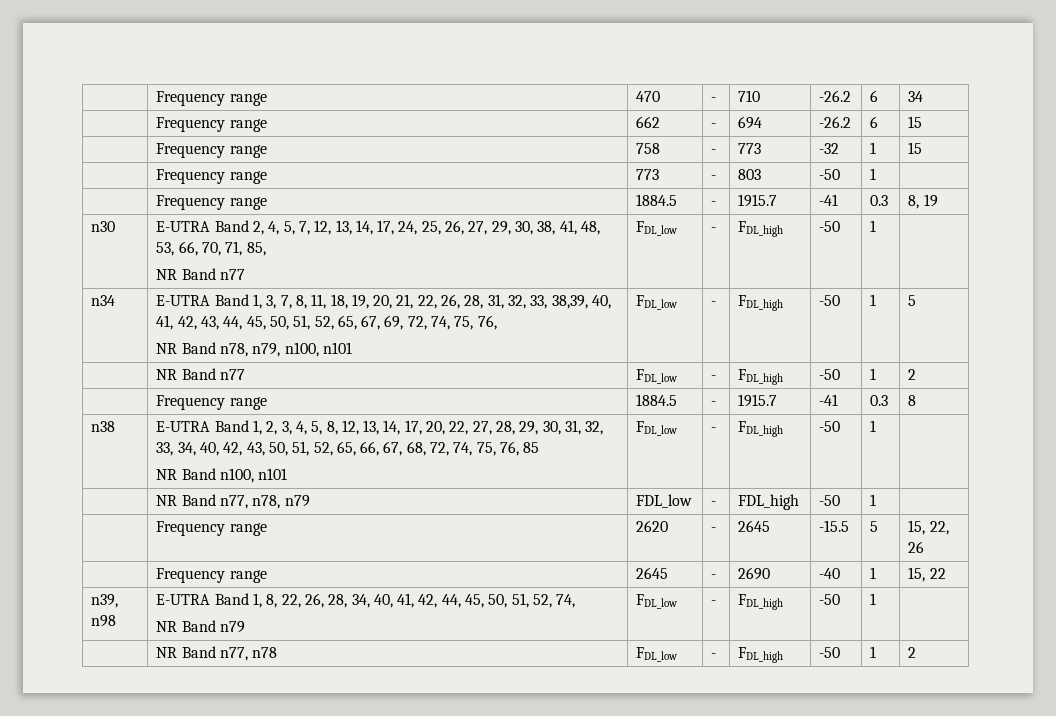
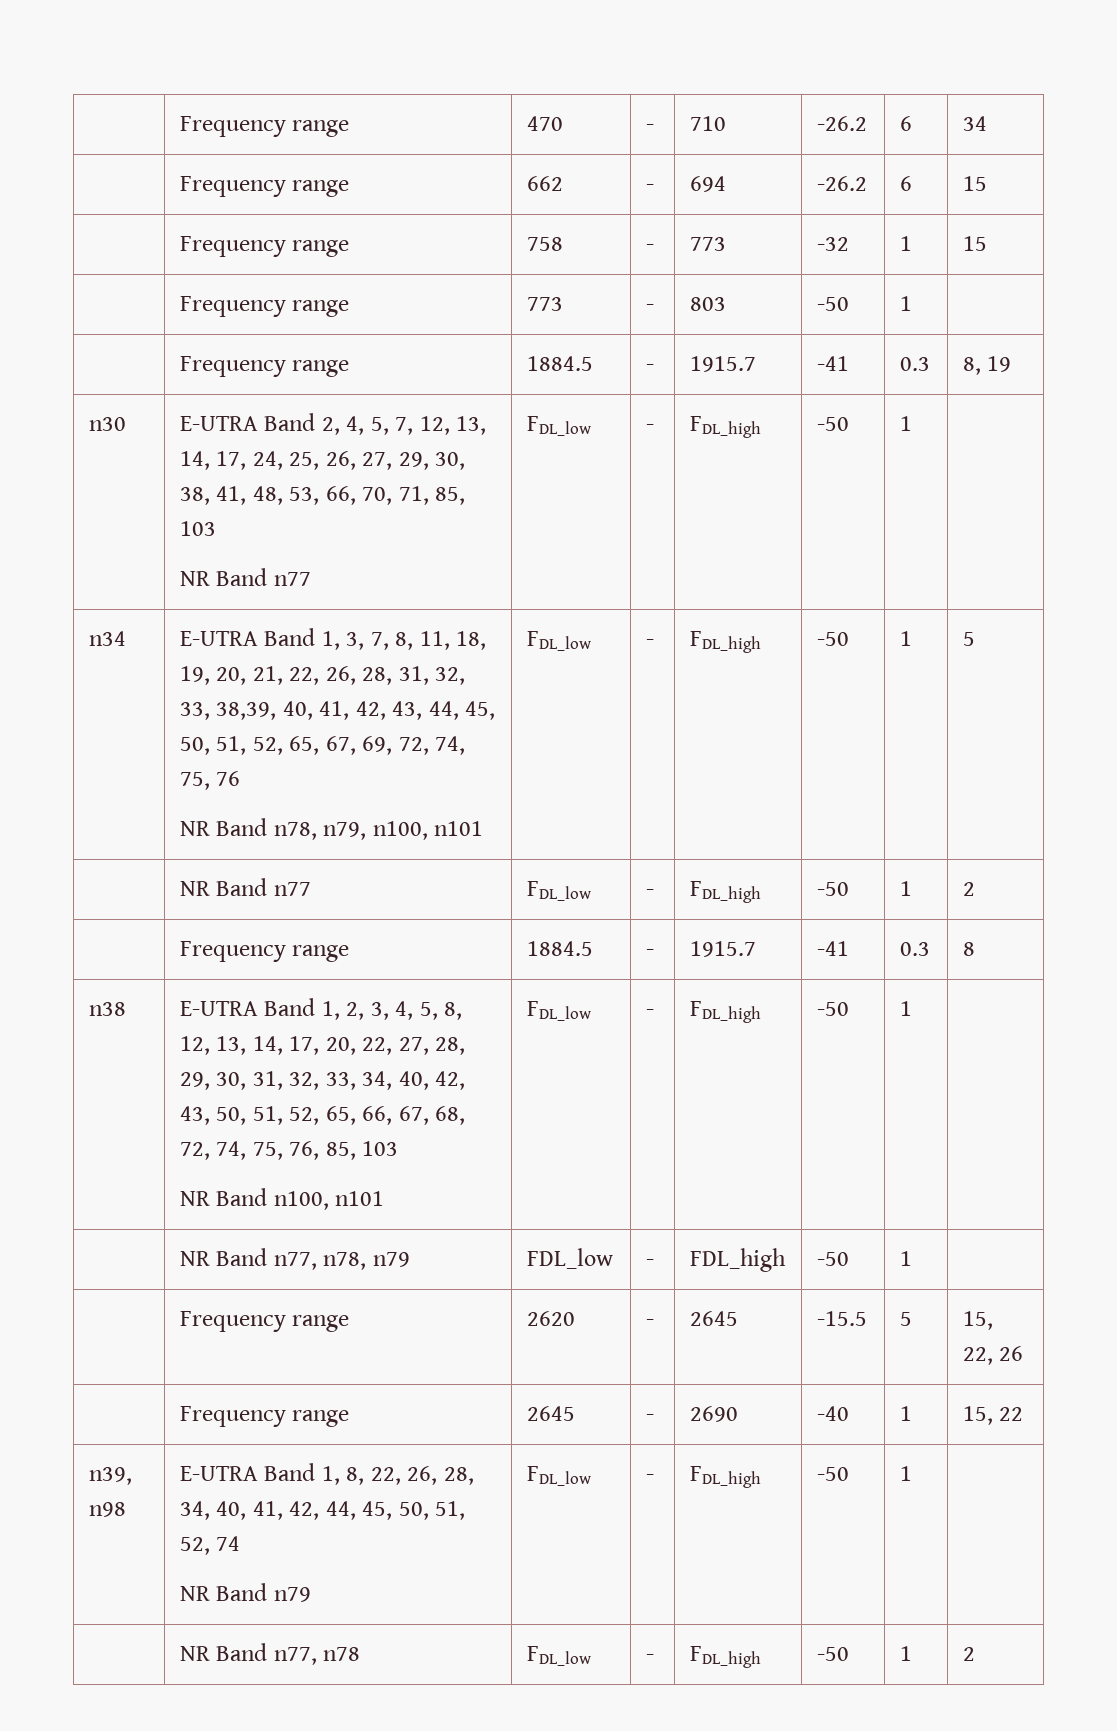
(266, 249) none -> [179,521,216,536] 103
[477,315,497,330] 76, -> [216,771,241,786] 76
[523,442,540,453] 85 -> [325,1141,399,1160] 85, 103
[556,594,576,608] 74, -> [216,1536,241,1551] 74

